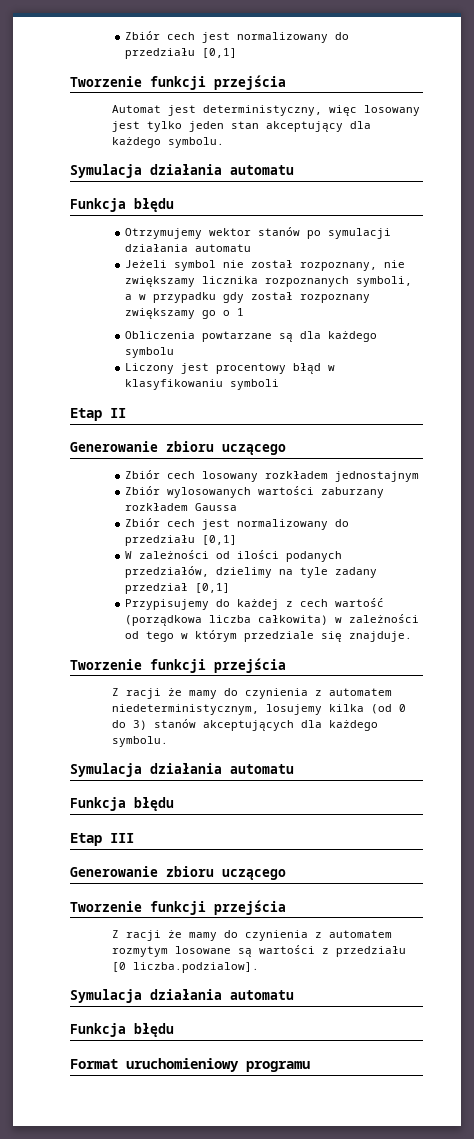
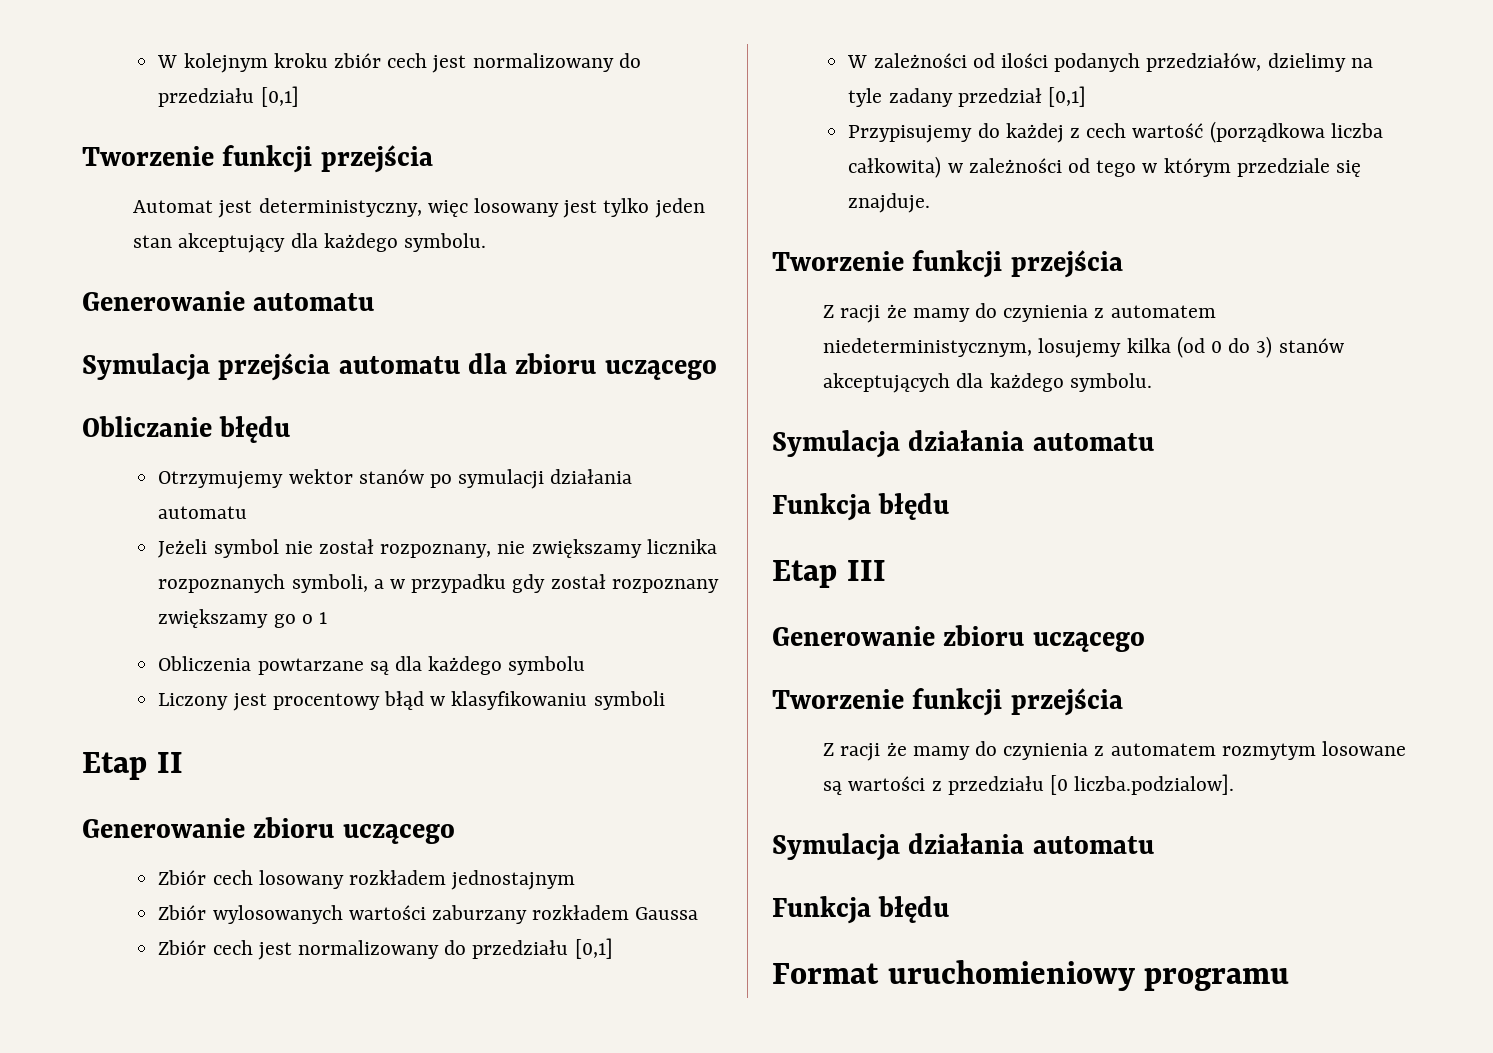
[124,31,160,40] Zbiór -> [157,53,382,73] W kolejnym kroku zbiór
[70,164,294,178] [70,198,126,212] Symulacja działania automatu // Funkcja -> [82,291,375,311] [82,353,717,381] [82,416,212,437] Generowanie automatu // Symulacja przejścia automatu dla zbioru uczącego // Obliczanie

